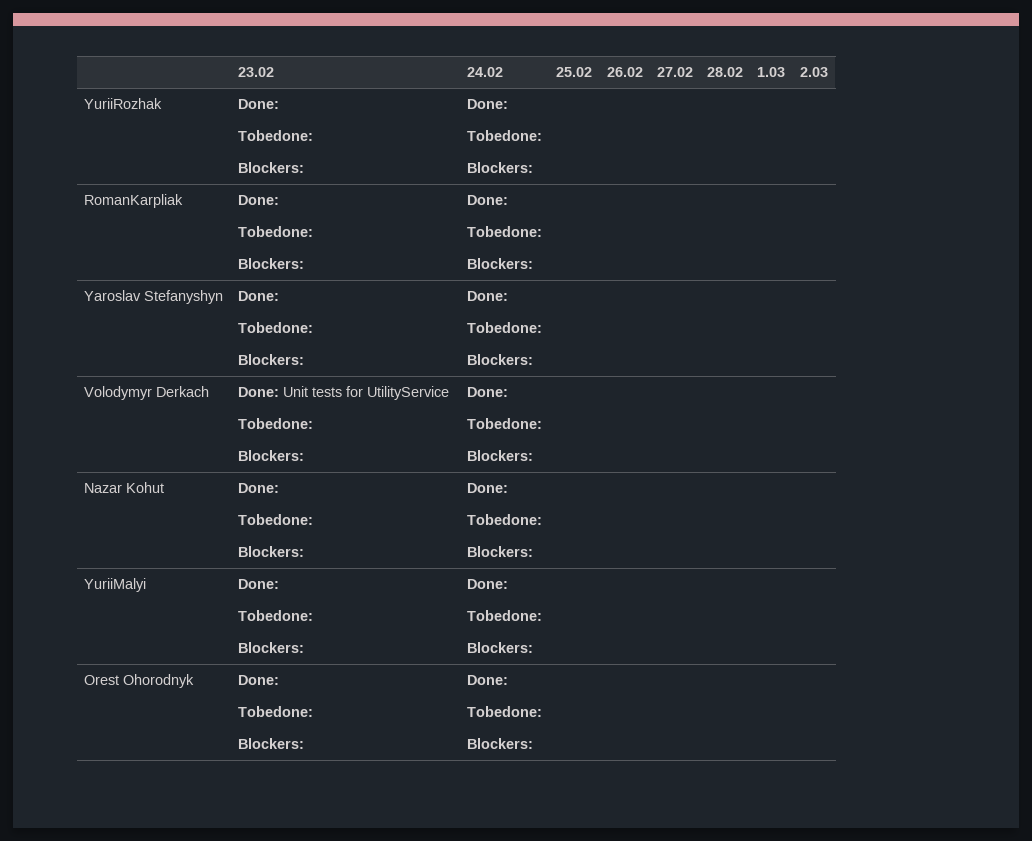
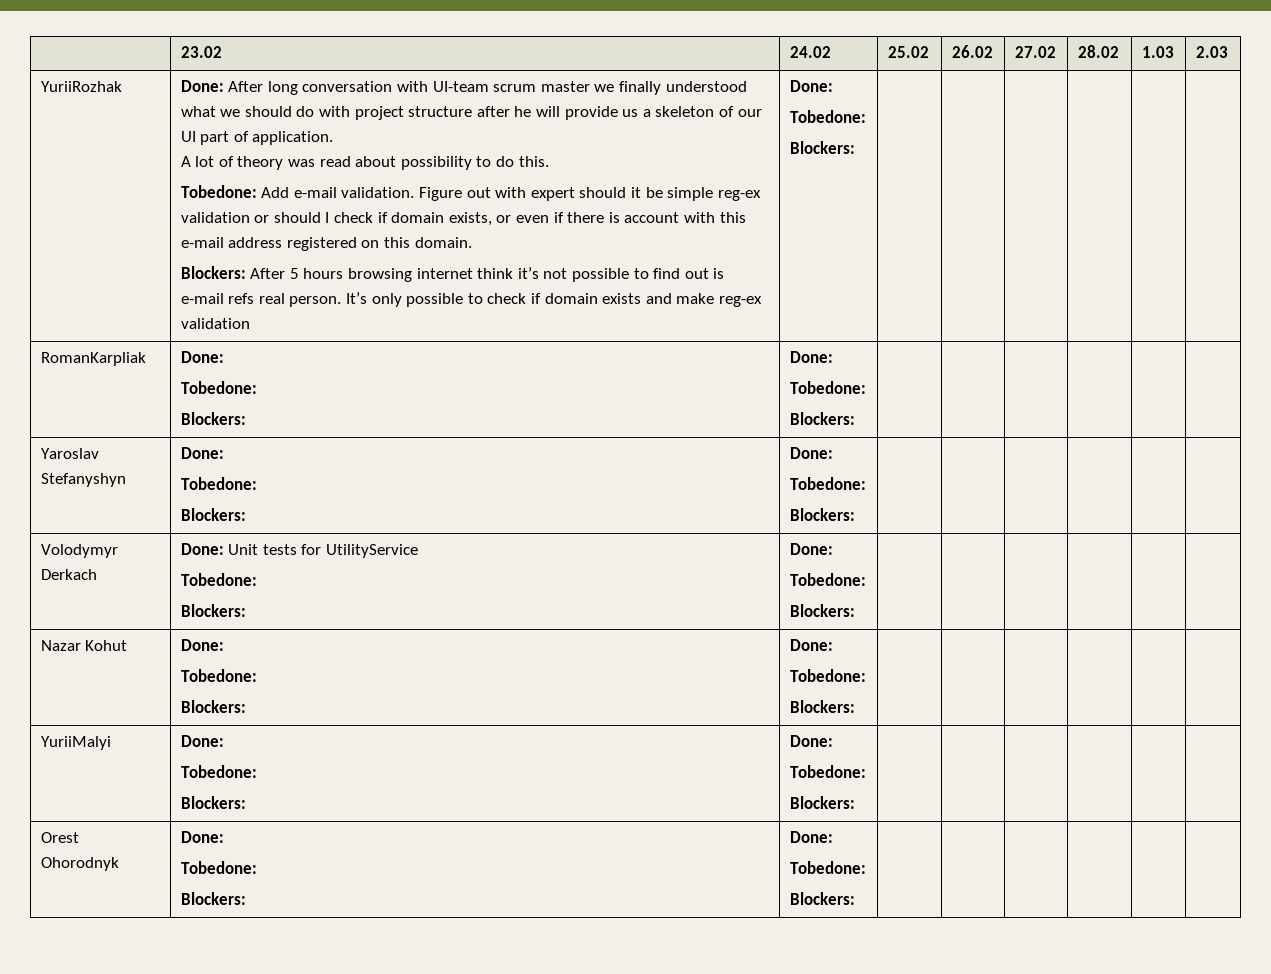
[237,130,313,141] [237,162,304,173] // Tobedone: // Blockers: -> [228,81,747,95] [180,106,762,120] [180,131,334,145] [180,156,549,170] [180,185,761,201] [180,212,746,226] [180,237,472,251] [180,266,725,282] [180,292,762,307] [180,318,250,329] After long conversation with UI-team scrum master we finally understood what we should do with project structure after he will provide us a skeleton of our UI part of application. // A lot of theory was read about possibility to do this. // Tobedone: Add e-mail validation. Figure out with expert should it be simple reg-ex validation or should I check if domain exists, or even if there is account with this e-mail address registered on this domain. // Blockers: After 5 hours browsing internet think it’s not possible to find out is e-mail refs real person. It’s only possible to check if domain exists and make reg-ex validation

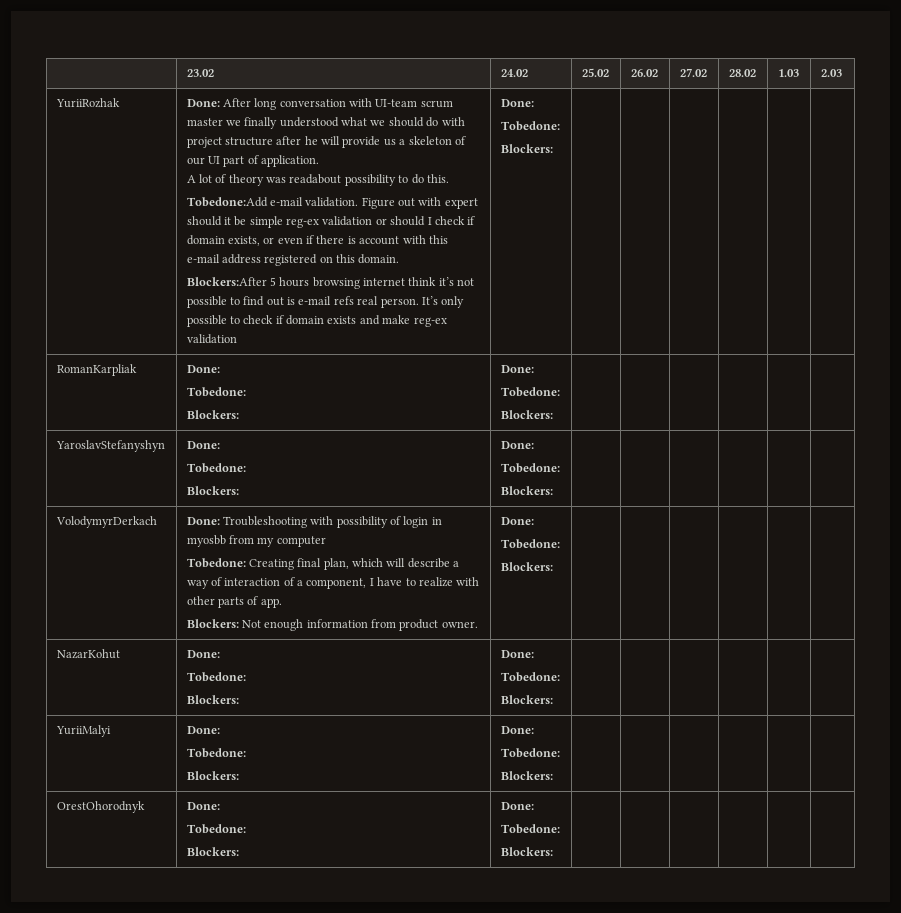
[319,156,397,167] read about -> [289,174,342,184] readabout
[180,185,290,198] Tobedone: Add -> [186,197,268,207] Tobedone:Add
[180,266,286,279] Blockers: After -> [186,277,267,286] Blockers:After
[40,448,99,459] [40,473,126,487] [180,447,224,459] [180,477,257,490] [180,508,246,521] [789,447,833,459] [789,477,866,490] [789,508,855,521] [40,544,118,558] [40,569,97,580] [180,543,419,558] [180,573,257,586] [180,604,246,617] [789,543,833,555] [789,573,866,586] [789,604,855,617] [40,640,128,651] Yaroslav Stefanyshyn | Done: // Tobedone: // Blockers: | Done: // Tobedone: // Blockers: | | | | | | // Volodymyr Derkach | Done: Unit tests for UtilityService // Tobedone: // Blockers: | Done: // Tobedone: // Blockers: | | | | | | // Nazar Kohut -> [55,440,165,452] [186,441,220,449] [186,463,246,473] [186,486,239,495] [500,441,534,449] [500,463,560,473] [500,486,553,495] [55,516,157,528] [186,516,442,528] [186,535,326,547] [186,558,460,570] [186,577,480,589] [186,596,282,608] [186,619,478,631] [500,517,534,525] [500,539,560,549] [500,562,553,571] [56,649,120,659] YaroslavStefanyshyn | Done: // Tobedone: // Blockers: | Done: // Tobedone: // Blockers: | | | | | | // VolodymyrDerkach | Done: Troubleshooting with possibility of login in myosbb from my computer // Tobedone: Creating final plan, which will describe a way of interaction of a component, I have to realize with other parts of app. // Blockers: Not enough information from product owner. | Done: // Tobedone: // Blockers: | | | | | | // NazarKohut
[40,832,79,843] [40,857,119,871] Orest Ohorodnyk -> [56,801,145,813] OrestOhorodnyk

